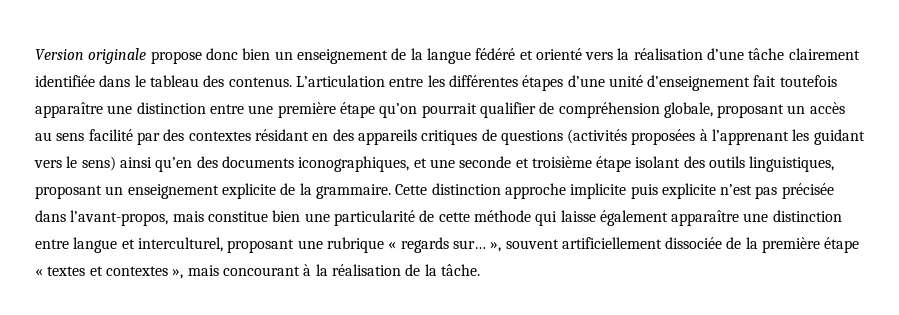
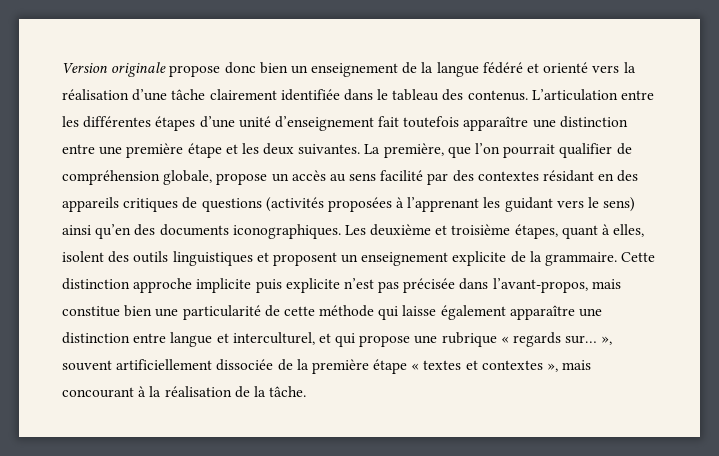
[379,103,418,118] qu’on -> [225,143,501,158] et les deux suivantes. La première, que l’on
[717,104,785,118] proposant -> [216,173,268,185] propose
[298,156,835,172] [35,185,102,199] iconographiques, et une seconde et troisième étape isolant des outils linguistiques, proposant -> [232,224,645,239] [62,251,337,266] iconographiques. Les deuxième et troisième étapes, quant à elles, isolent des outils linguistiques et proposent
[227,239,295,253] proposant -> [318,333,411,347] et qui propose

